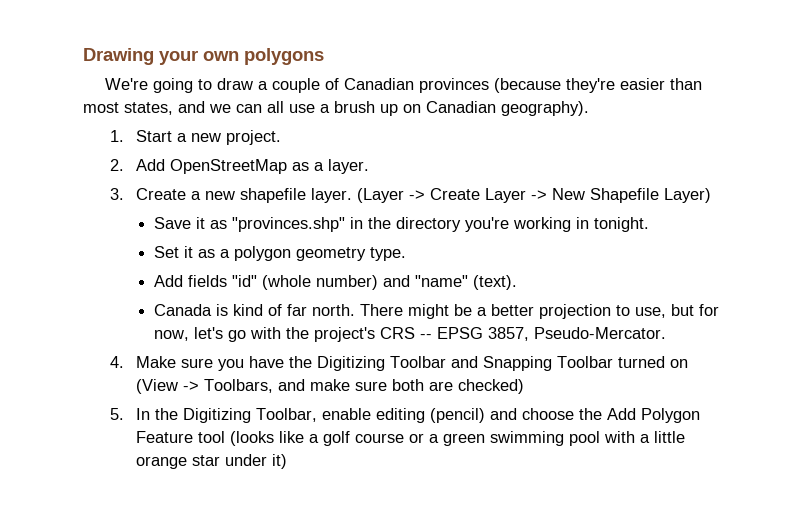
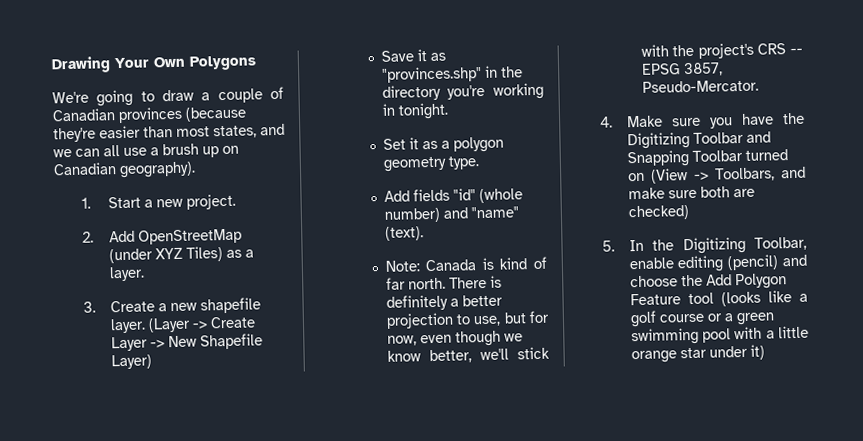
[159,48,324,65] your own polygons -> [114,55,257,71] Your Own Polygons
(288, 166) none -> [108,246,223,264] (under XYZ Tiles)
(518, 282) none -> [384,260,420,272] Note:
[408,304,473,319] might be -> [489,275,502,288] [385,294,448,311] is definitely
[194,327,247,342] let's go -> [419,330,523,347] [386,346,550,364] even though we know better, we'll stick

